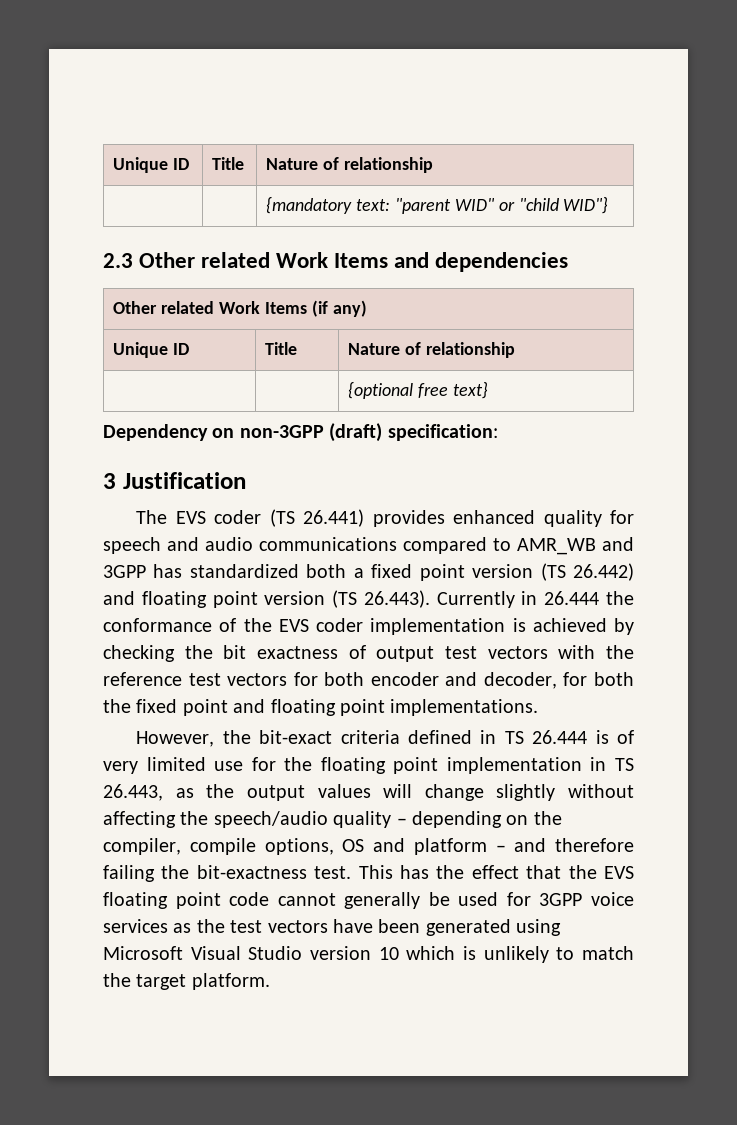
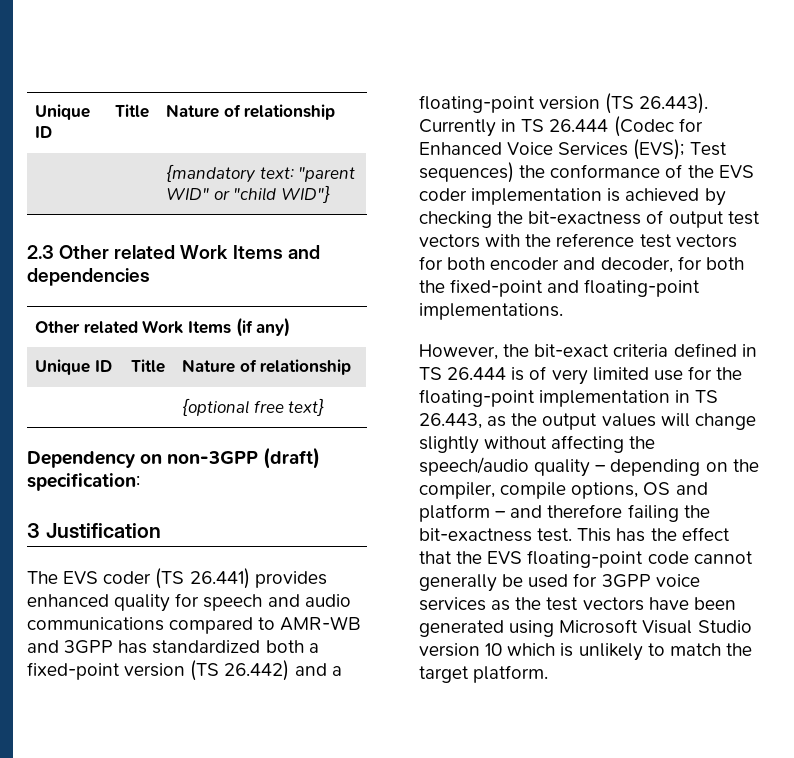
[517,538,596,555] AMR_WB -> [280,616,362,631] AMR-WB
[371,564,465,581] fixed point -> [27,662,120,680] fixed-point
[141,591,258,608] floating point -> [331,666,342,676] [419,95,535,113] a floating-point
[544,591,600,605] 26.444 -> [521,116,703,137] [419,139,727,160] [419,162,514,183] TS 26.444 (Codec for Enhanced Voice Services (EVS); Test sequences)
[223,645,338,659] bit exactness -> [528,211,642,225] bit-exactness
[136,699,385,716] fixed point and floating point -> [450,279,701,297] fixed-point and floating-point
[320,757,439,774] floating point -> [419,389,535,407] floating-point
[103,892,221,909] floating point -> [527,550,644,568] floating-point

